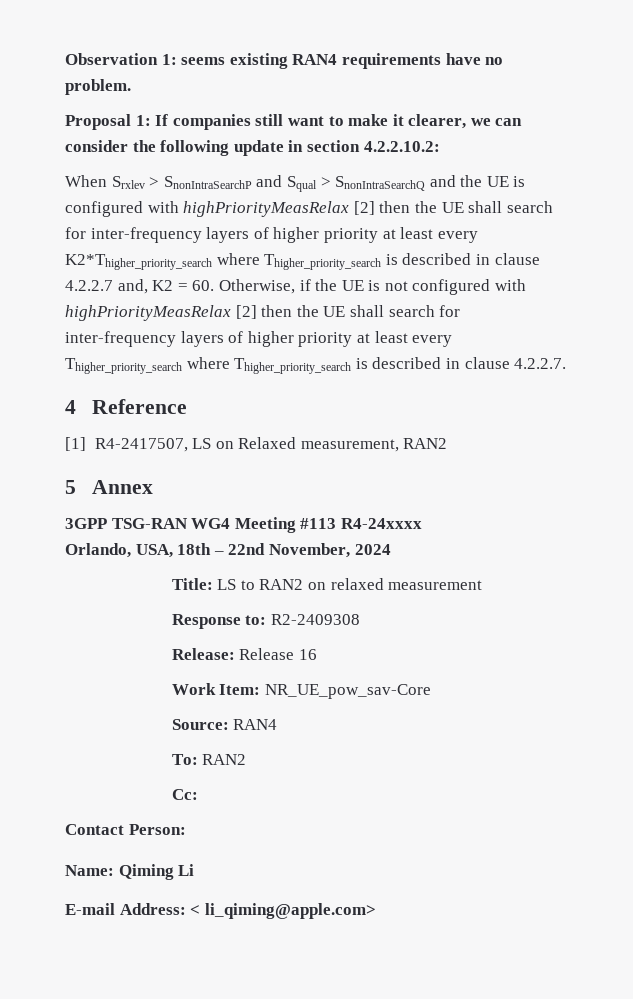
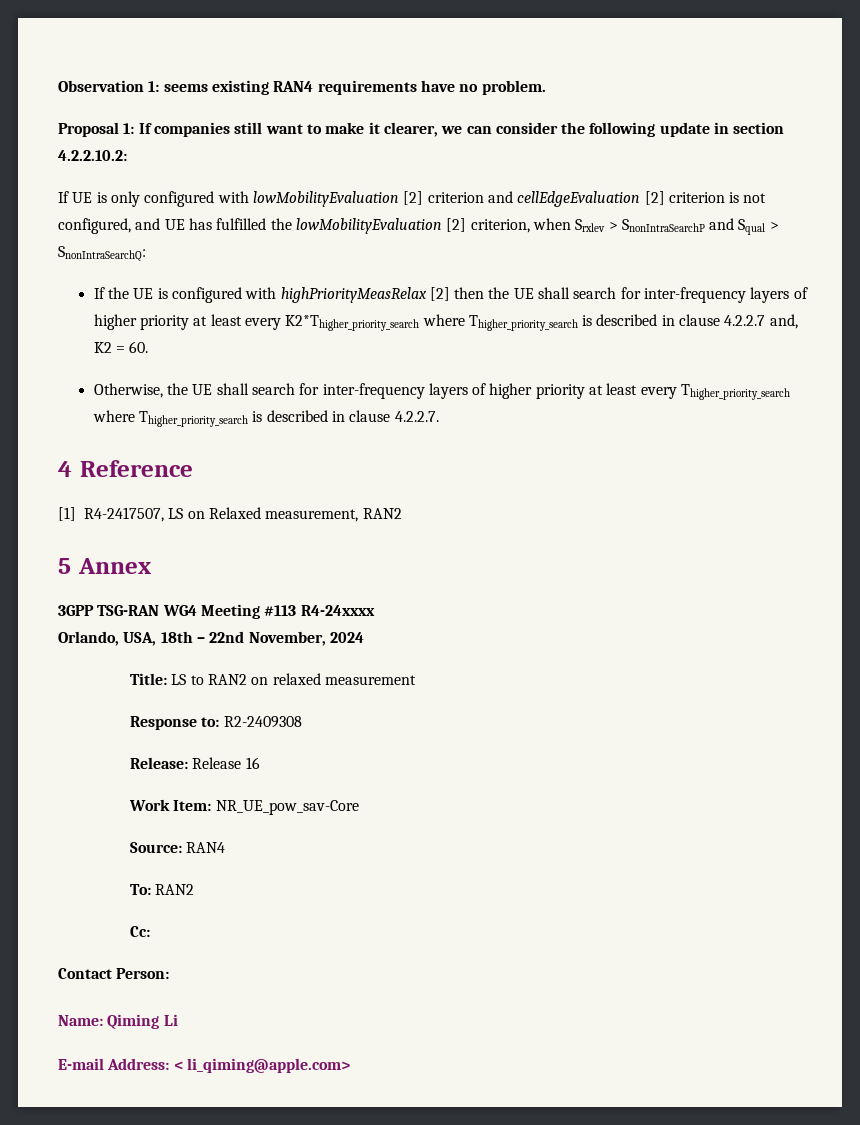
[65,175,107,187] When -> [58,191,767,207] [58,218,571,234] If UE is only configured with lowMobilityEvaluation [2] criterion and cellEdgeEvaluation [2] criterion is not configured, and UE has fulfilled the lowMobilityEvaluation [2] criterion, when
[335,175,456,191] SnonIntraSearchQ and -> [58,246,146,262] [93,287,105,299] SnonIntraSearchQ: // If
[218,279,527,295] [65,305,293,321] Otherwise, if the UE is not configured with highPriorityMeasRelax [2] then -> [93,383,163,398] // Otherwise,

